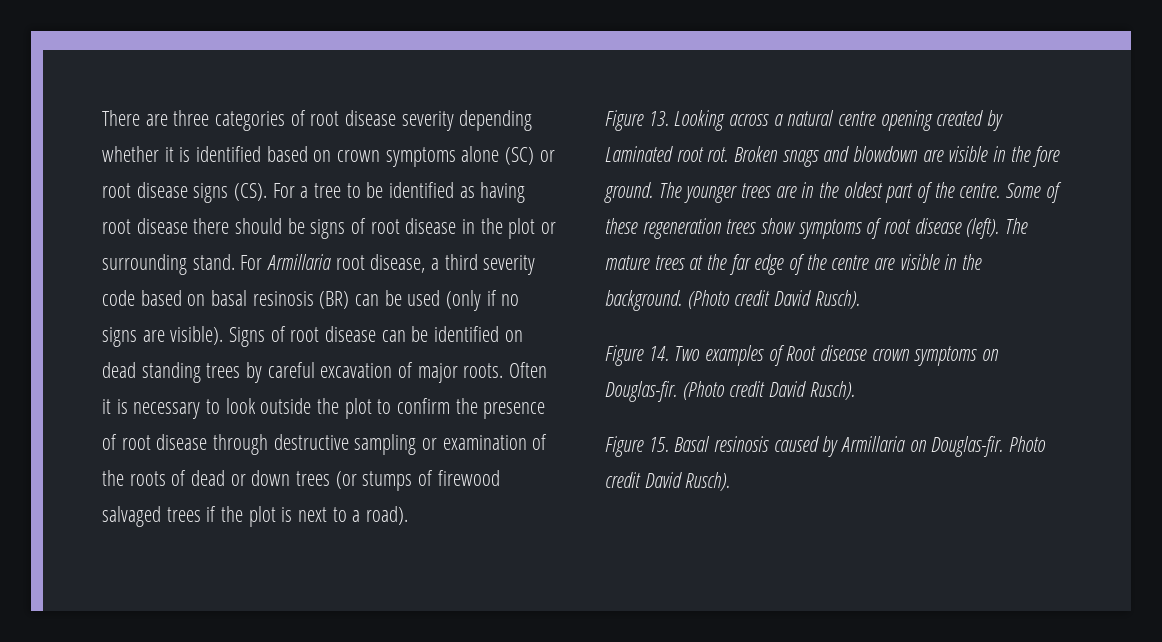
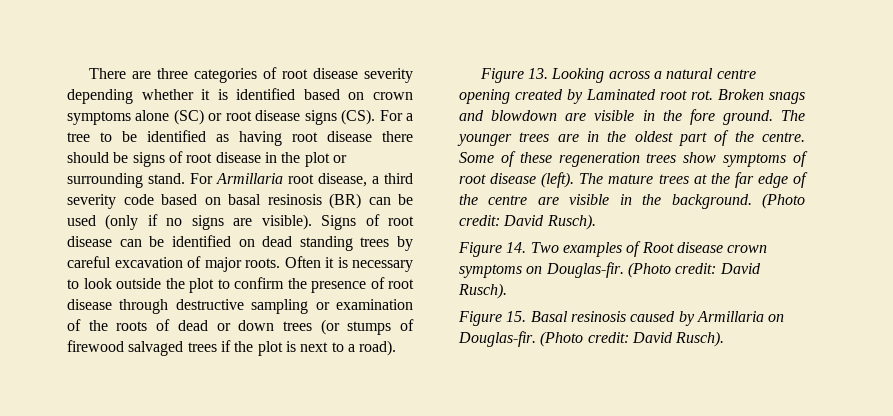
[734,290,771,306] credit -> [459,215,500,226] credit:
[729,381,766,397] credit -> [675,263,717,274] credit:
[1009,436,1047,452] [605,472,641,488] Photo credit -> [540,331,629,347] (Photo credit:

